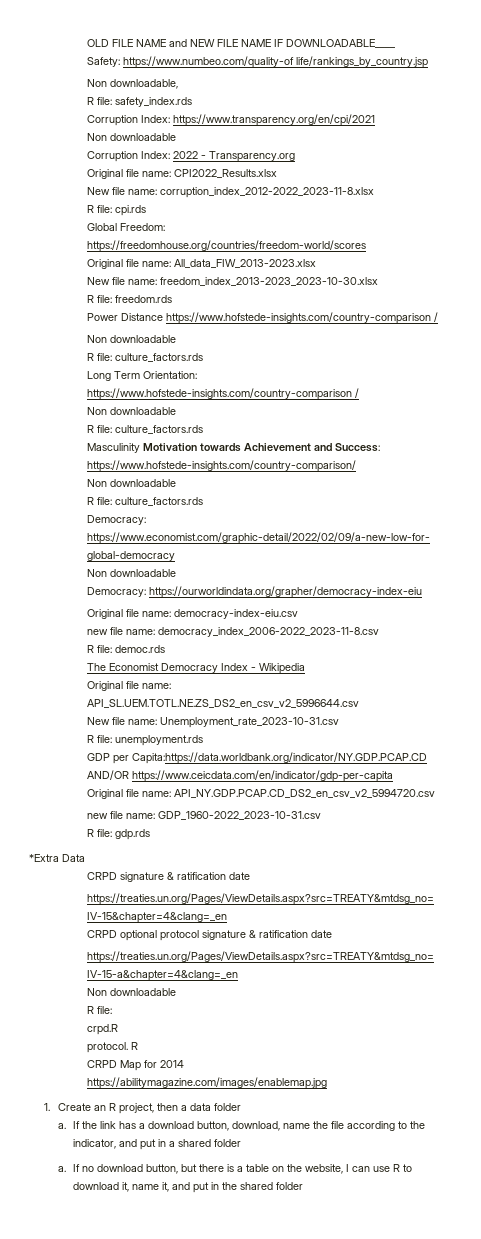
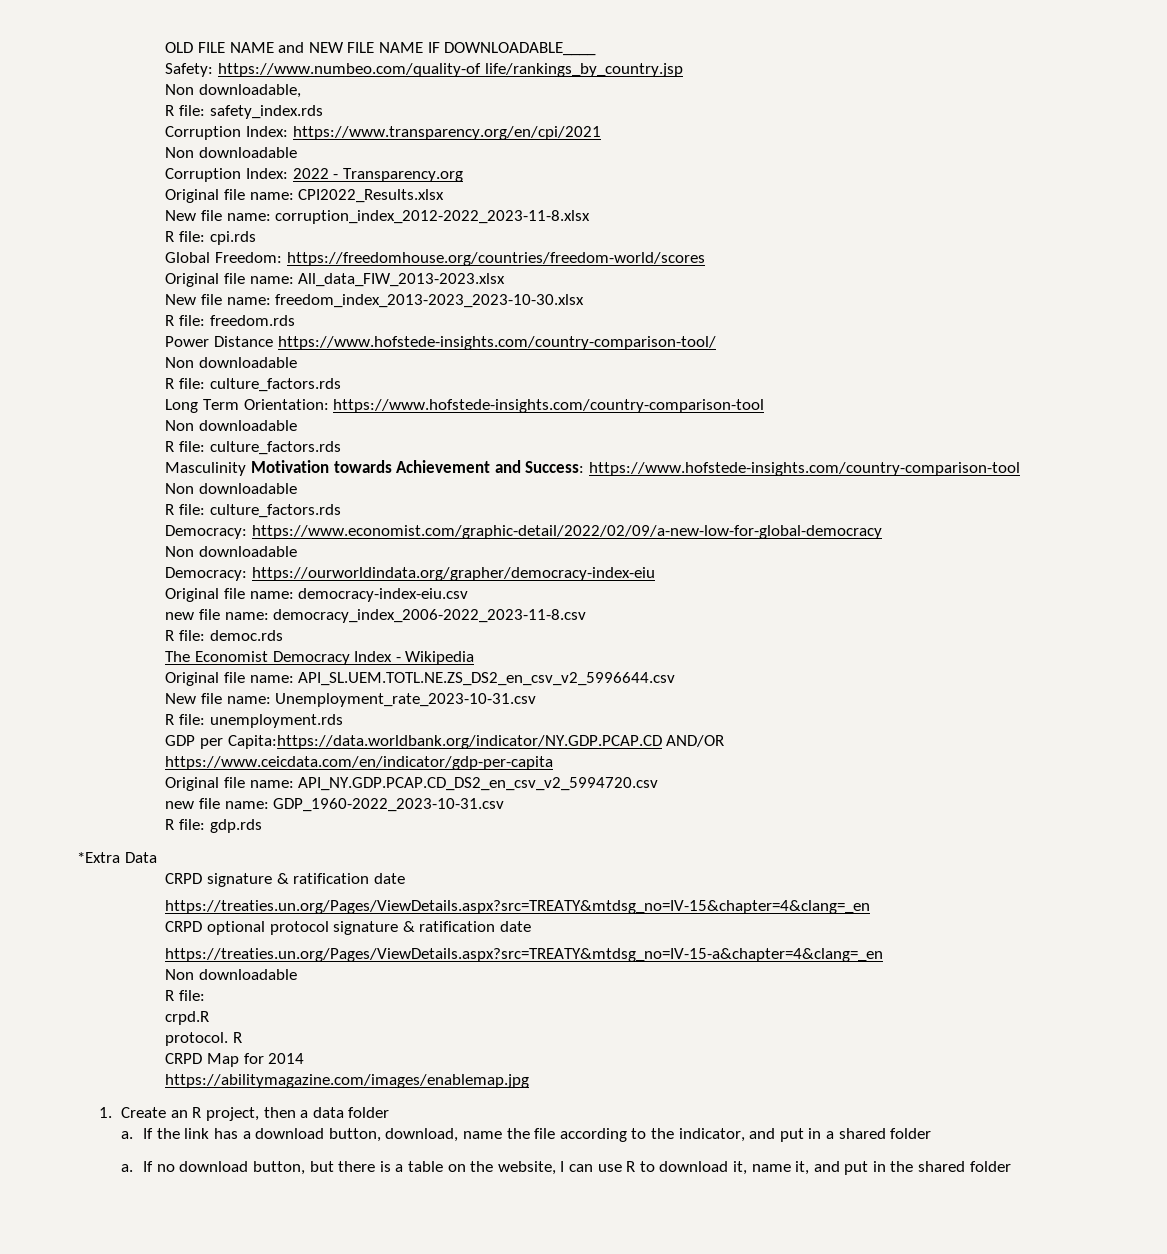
[166,312,439,324] https://www.hofstede-insights.com/country-comparison / -> [277,336,716,350] https://www.hofstede-insights.com/country-comparison-tool/
[87,388,360,400] https://www.hofstede-insights.com/country-comparison / -> [333,399,765,413] https://www.hofstede-insights.com/country-comparison-tool
[87,460,357,472] https://www.hofstede-insights.com/country-comparison/ -> [588,462,1020,476] https://www.hofstede-insights.com/country-comparison-tool

